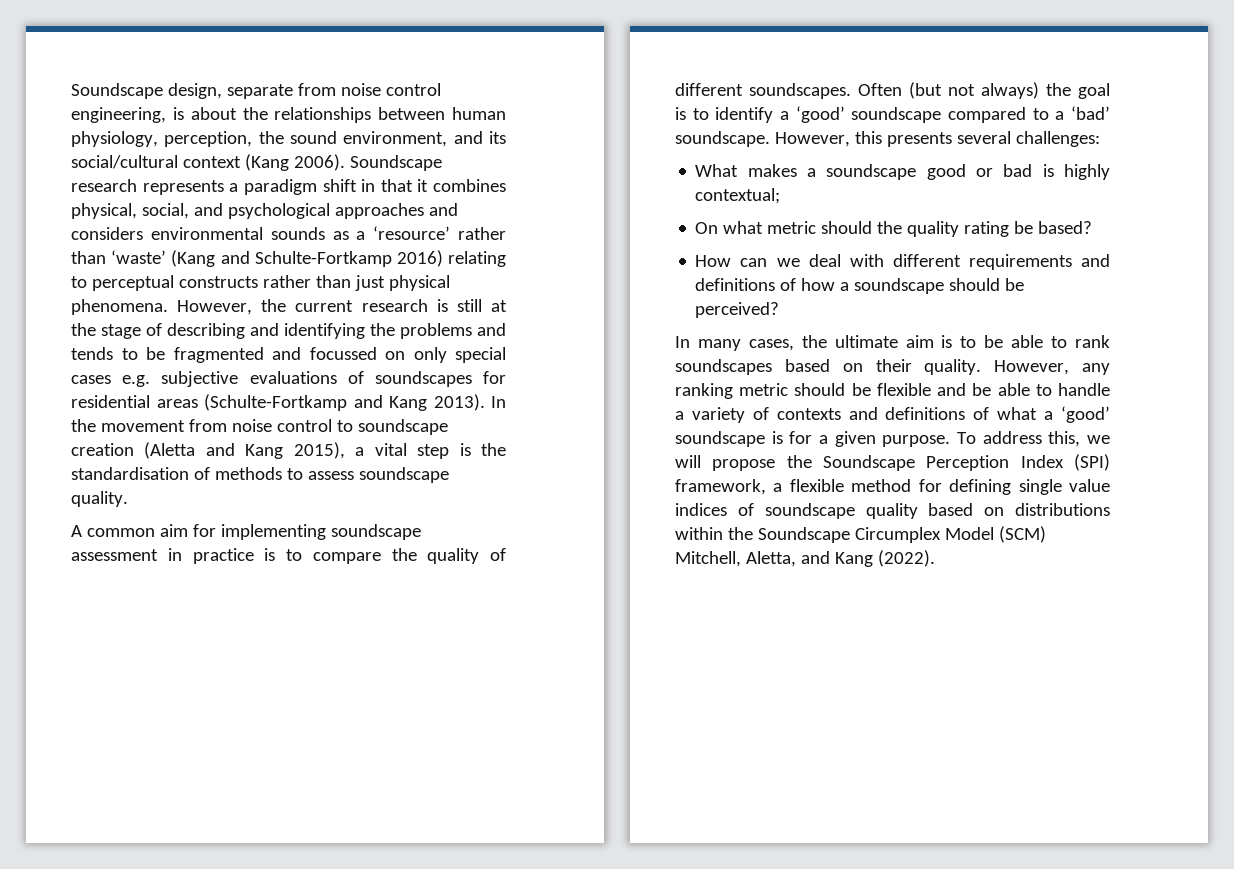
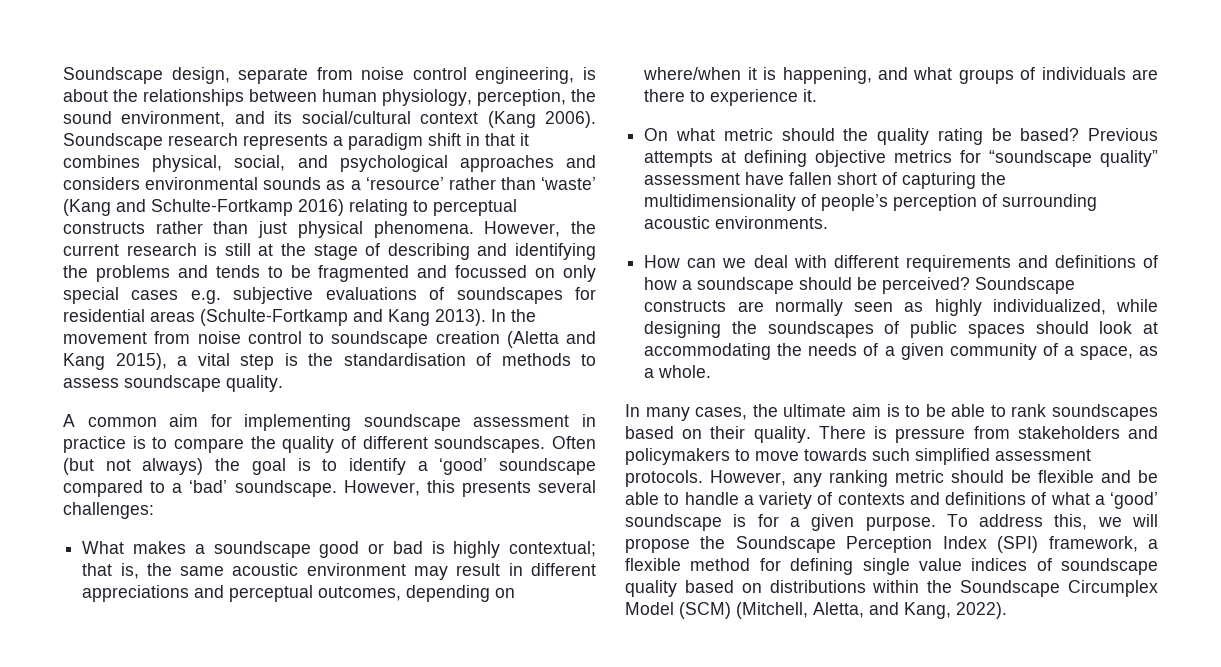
(781, 196) none -> [82,563,596,580] [82,585,516,602] [643,67,1158,84] [644,89,818,106] that is, the same acoustic environment may result in different appreciations and perceptual outcomes, depending on where/when it is happening, and what groups of individuals are there to experience it.
(1093, 227) none -> [1088,128,1158,141] [644,150,1158,167] [644,172,1007,189] [644,194,1098,211] [644,216,829,229] Previous attempts at defining objective metrics for “soundscape quality” assessment have fallen short of capturing the multidimensionality of people’s perception of surrounding acoustic environments.
(780, 310) none -> [975,277,1076,294] [644,299,1158,316] [644,321,1158,338] [644,343,1158,360] [644,365,712,378] Soundscape constructs are normally seen as highly individualized, while designing the soundscapes of public spaces should look at accommodating the needs of a given community of a space, as a whole.
(982, 367) none -> [818,426,1158,443] [625,448,1091,465] [625,470,703,487] There is pressure from stakeholders and policymakers to move towards such simplified assessment protocols.
[675,551,741,567] Mitchell, -> [736,602,808,619] (Mitchell,
[834,550,935,567] Kang (2022). -> [904,602,1007,619] Kang, 2022).

